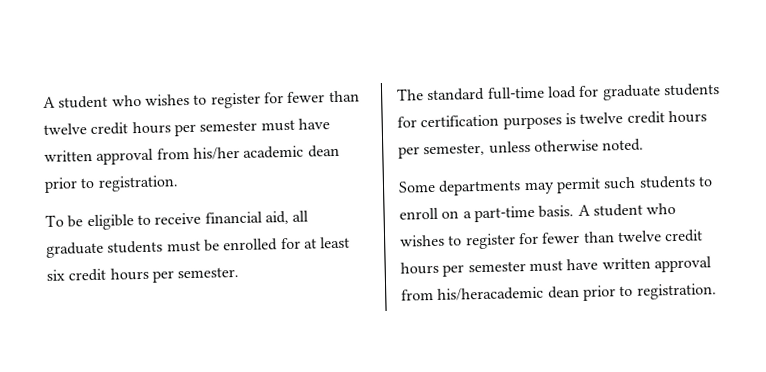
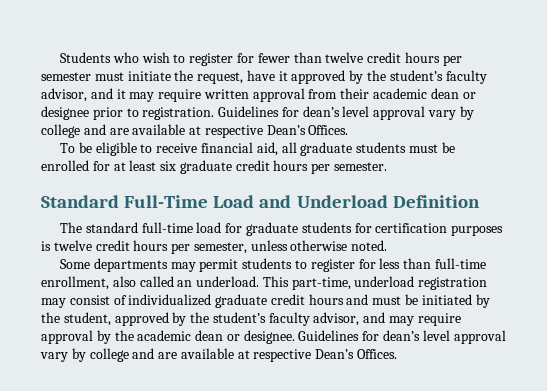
[43,93,190,109] A student who wishes -> [60,52,170,63] Students who wish
[297,118,330,130] [44,144,340,165] [44,175,179,193] have written approval from his/her academic dean prior to registration. -> [127,70,487,84] [41,88,476,102] [41,106,474,120] [41,124,349,138] initiate the request, have it approved by the student’s faculty advisor, and it may require written approval from their academic dean or designee prior to registration. Guidelines for dean’s level approval vary by college and are available at respective Dean’s Offices.
(65, 275) none -> [179,160,232,174] graduate
(240, 272) none -> [41,195,480,208] // Standard Full-Time Load and Underload Definition
[603,176,637,190] such -> (239, 265) none
[399,202,677,223] [400,229,704,250] [400,256,712,277] [401,283,717,301] enroll on a part-time basis. A student who wishes to register for fewer than twelve credit hours per semester must have written approval from his/heracademic dean prior to registration. -> [310,258,486,272] [41,276,488,290] [41,294,490,308] [41,312,461,326] [41,330,506,344] [40,348,398,362] register for less than full-time enrollment, also called an underload. This part-time, underload registration may consist of individualized graduate credit hours and must be initiated by the student, approved by the student’s faculty advisor, and may require approval by the academic dean or designee. Guidelines for dean’s level approval vary by college and are available at respective Dean’s Offices.

